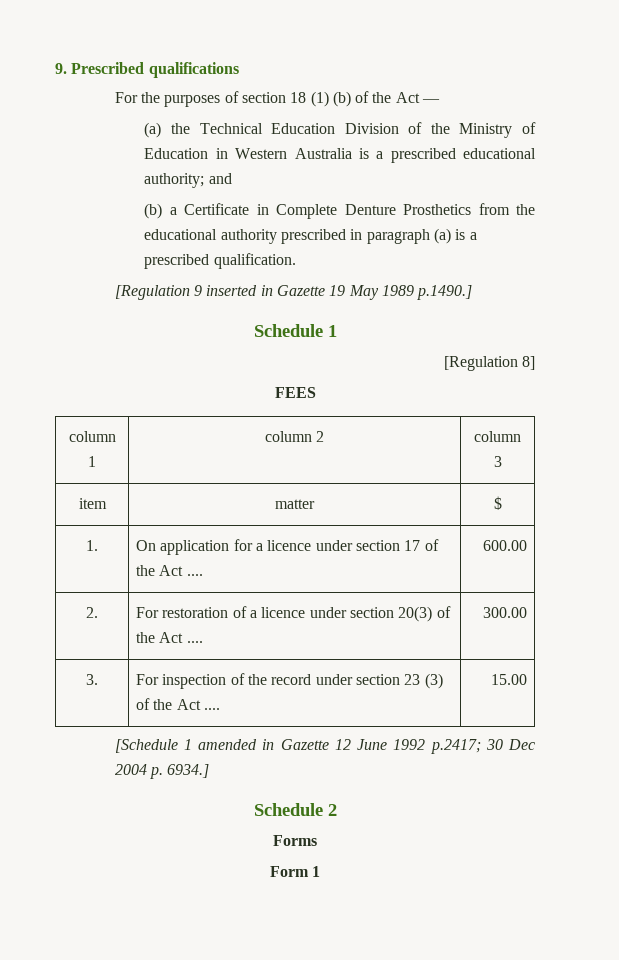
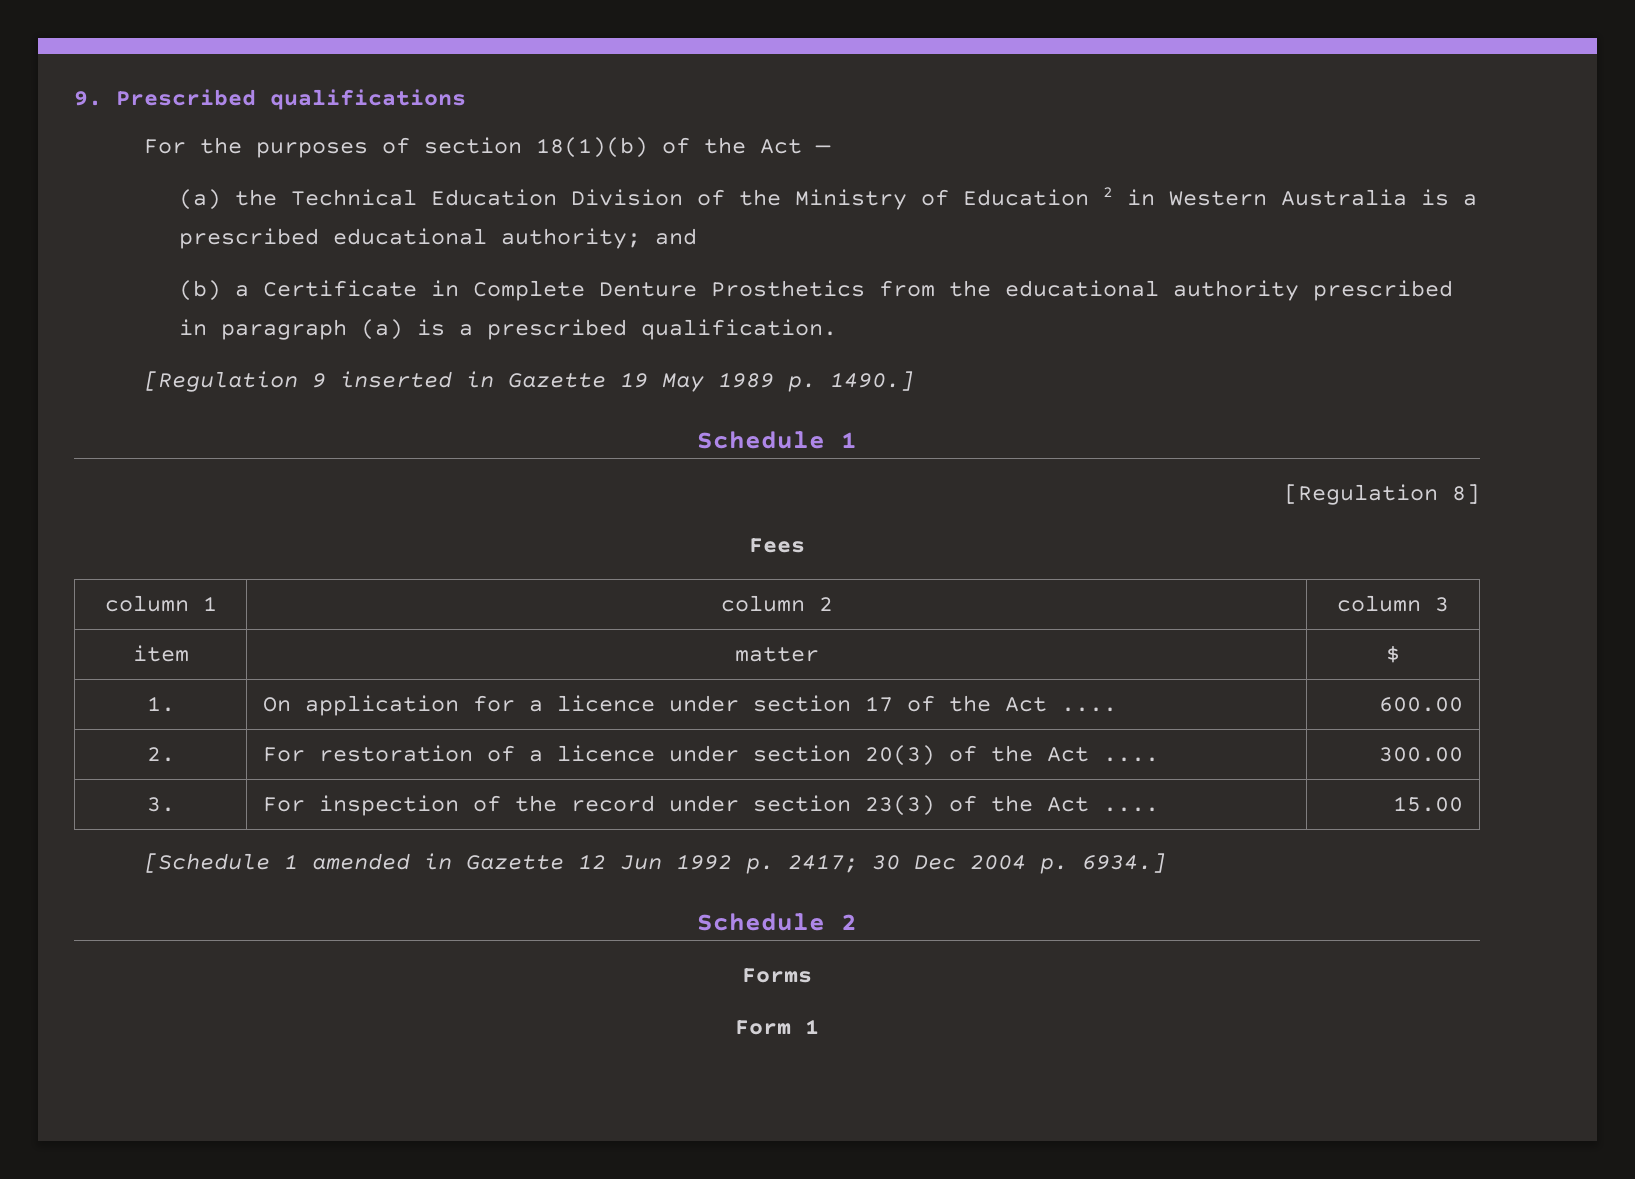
[290,91,351,107] 18 (1) (b) -> [535,137,648,158] 18(1)(b)
(209, 153) none -> [1102,187,1113,197] 2
[417,285,473,300] p.1490.] -> [787,371,914,392] p. 1490.]
[274,387,316,398] FEES -> [749,538,805,553] Fees
[404,673,443,689] 23 (3) -> [864,795,935,816] 23(3)
[357,739,481,754] June 1992 p.2417; -> [619,854,858,874] Jun 1992 p. 2417;

